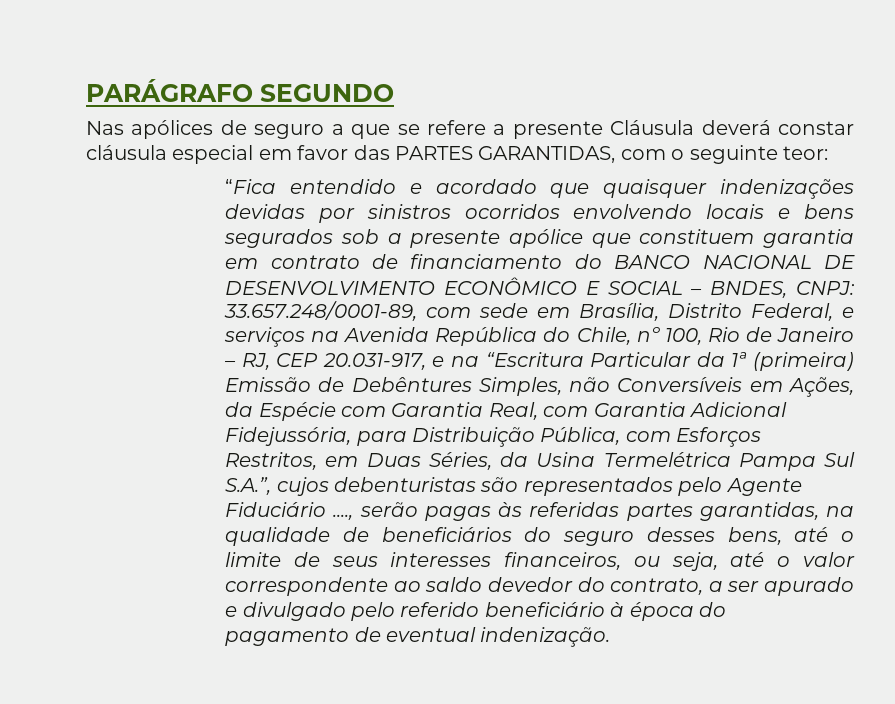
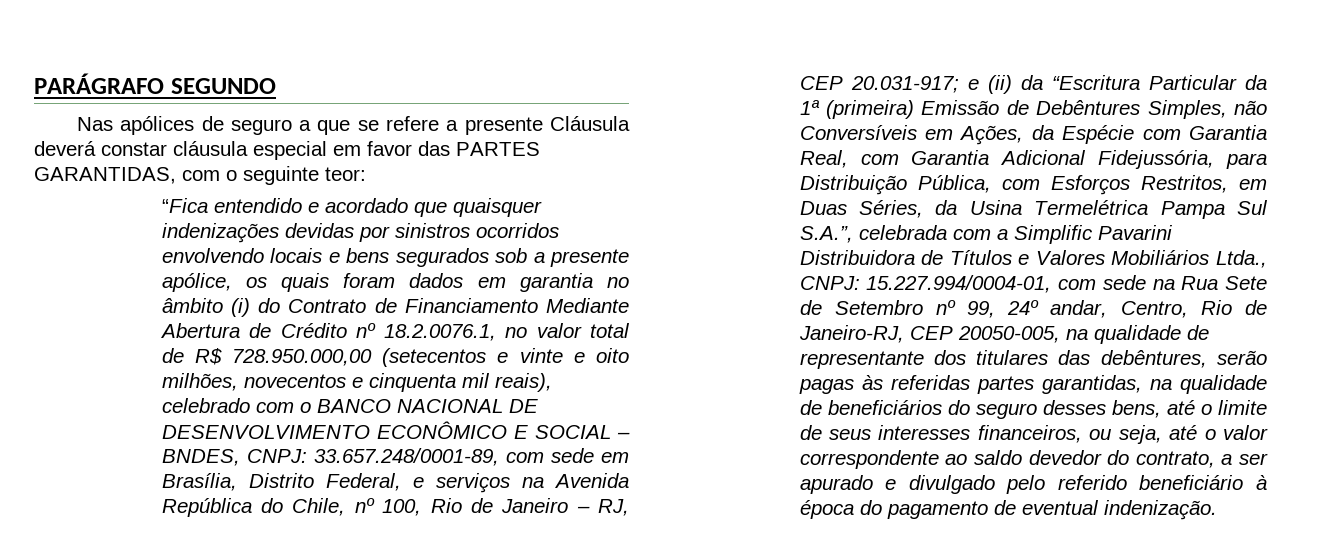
[508,229,855,248] [225,254,602,269] apólice que constituem garantia em contrato de financiamento do -> [161,273,630,292] [161,298,629,317] [159,323,630,341] [161,348,629,367] [161,373,552,392] [161,398,311,413] apólice, os quais foram dados em garantia no âmbito (i) do Contrato de Financiamento Mediante Abertura de Crédito nº 18.2.0076.1, no valor total de R$ 728.950.000,00 (setecentos e vinte e oito milhões, novecentos e cinquenta mil reais), celebrado com o
[322,353,480,370] 20.031-917, e na -> [850,75,1043,94] 20.031-917; e (ii) da
[276,477,802,496] [225,502,354,520] cujos debenturistas são representados pelo Agente Fiduciário ...., -> [858,225,1173,244] [799,250,1267,268] [799,275,1267,293] [799,300,1267,318] [798,325,1209,344] [799,350,1207,369] celebrada com a Simplific Pavarini Distribuidora de Títulos e Valores Mobiliários Ltda., CNPJ: 15.227.994/0004-01, com sede na Rua Sete de Setembro nº 99, 24º andar, Centro, Rio de Janeiro-RJ, CEP 20050-005, na qualidade de representante dos titulares das debêntures,

